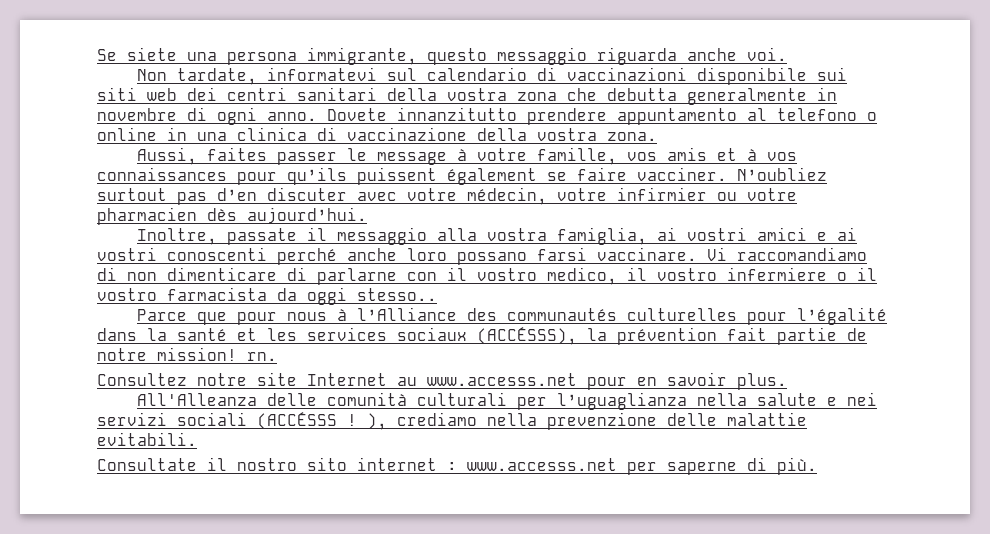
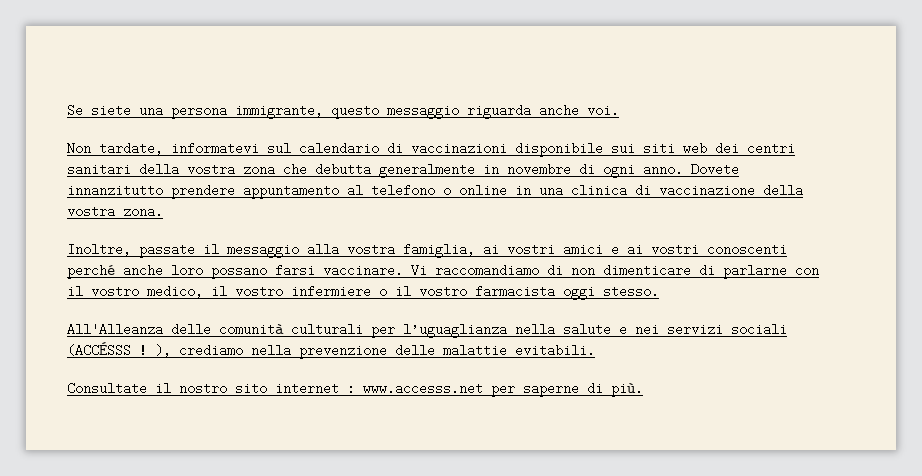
[137,147,798,165] [97,167,827,185] [97,187,797,205] [97,207,367,225] // Aussi, faites passer le message à votre famille, vos amis et à vos connaissances pour qu’ils puissent également se faire vacciner. N’oubliez surtout pas d’en discuter avec votre médecin, votre infirmier ou votre pharmacien dès aujourd’hui. -> (163, 211) none
[277,287,437,305] [137,307,888,325] [97,327,867,345] [97,347,277,361] [97,372,787,390] da oggi stesso.. // Parce que pour nous à l’Alliance des communautés culturelles pour l’égalité dans la santé et les services sociaux (ACCÉSSS), la prévention fait partie de notre mission! rn. // Consultez notre site Internet au www.accesss.net pour en savoir plus. -> [563,285,659,300] oggi stesso.

